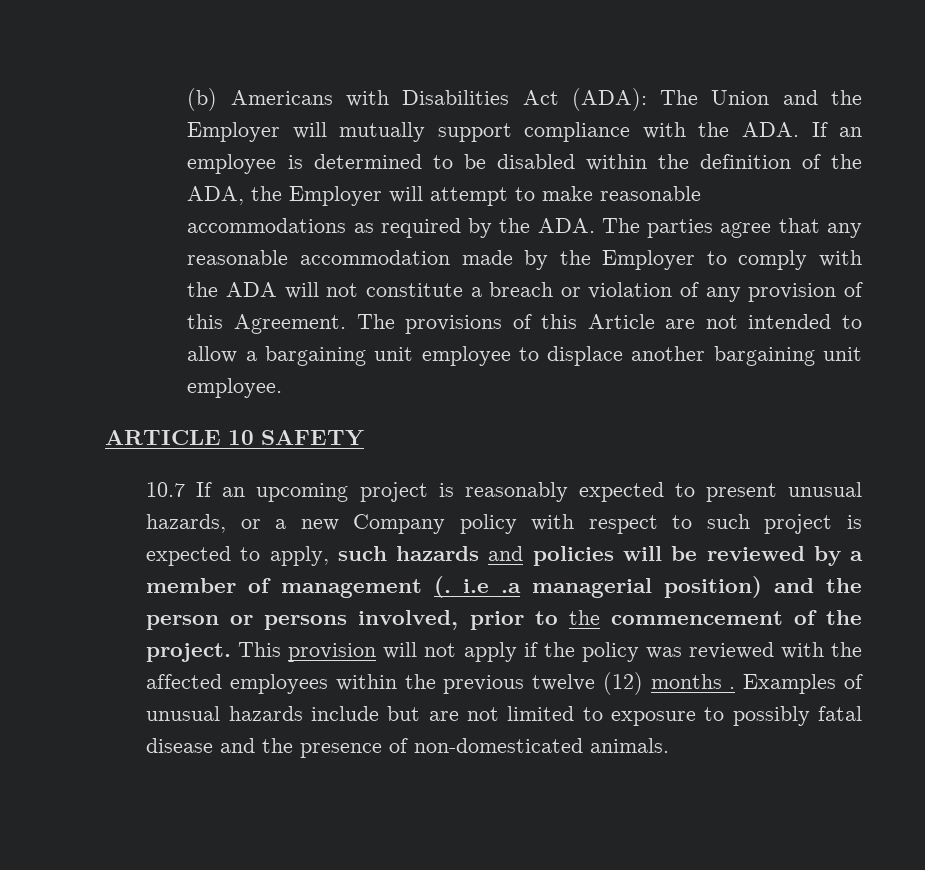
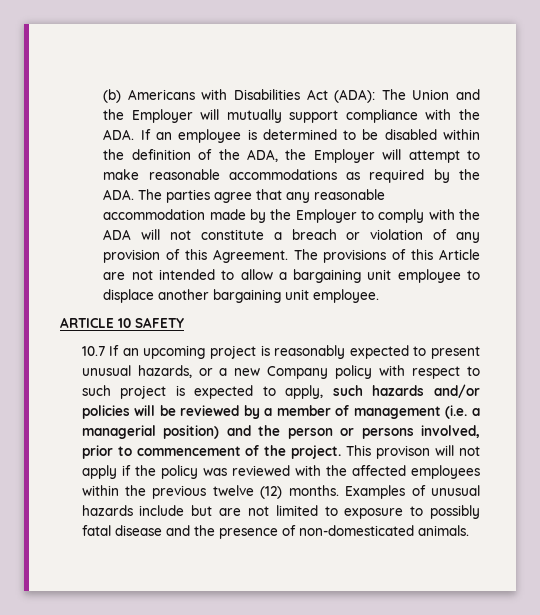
[488,546,524,561] and -> [434,384,481,398] and/or
[434,576,522,598] (. i.e .a -> [445,405,480,419] (i.e. a
[568,610,600,625] the -> (132, 451) none
[288,643,377,662] provision -> [376,445,431,459] provison
[650,674,736,689] months . -> [288,485,339,496] months.

